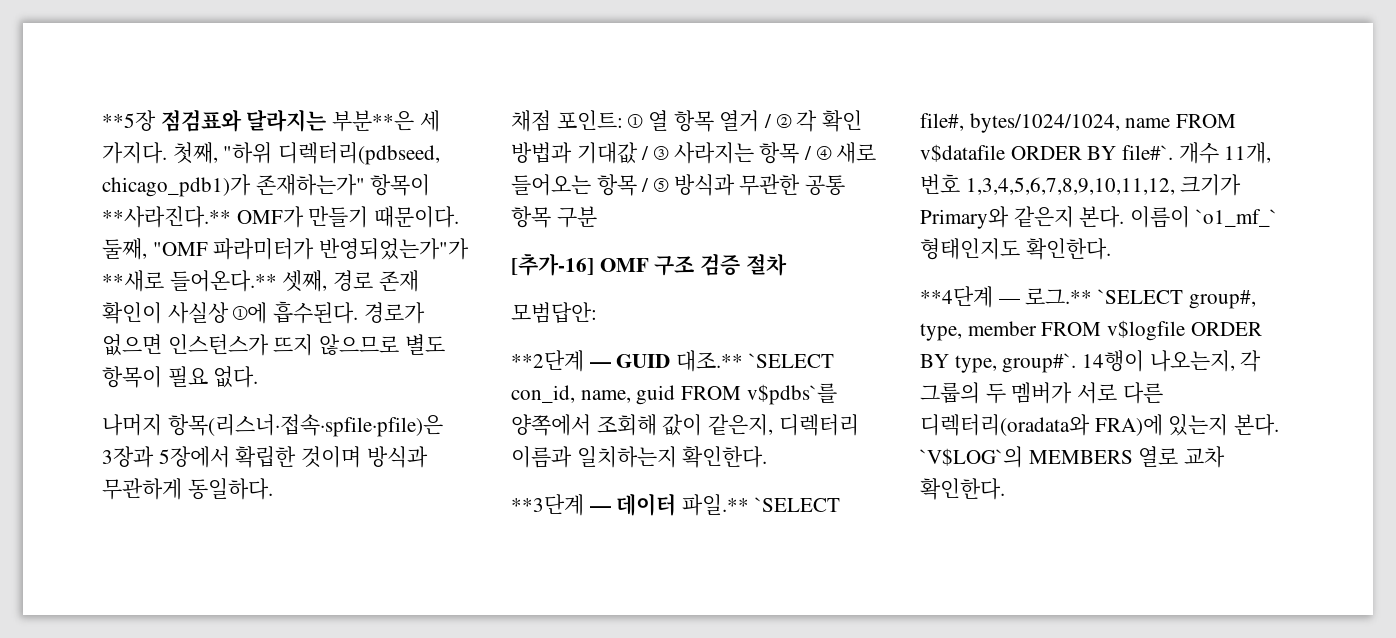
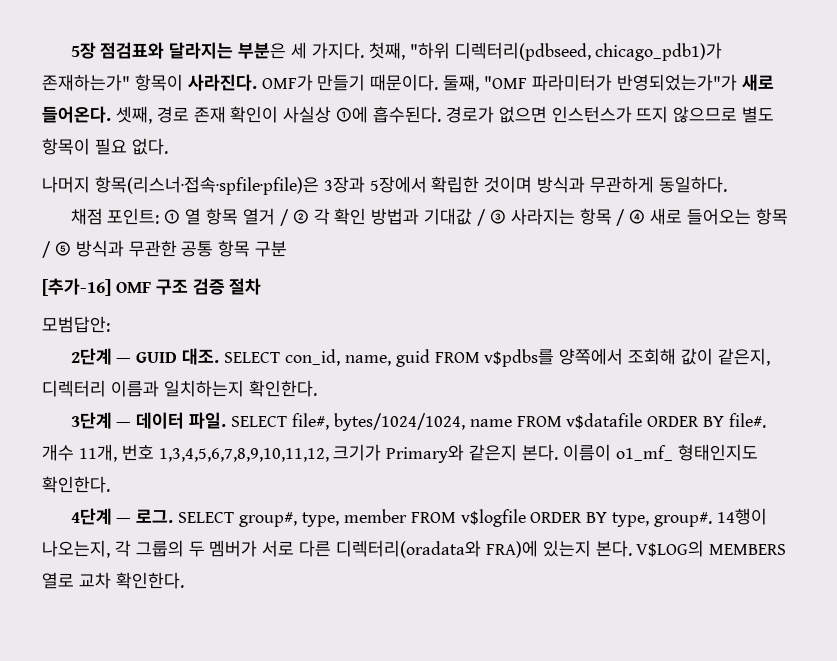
[102,110,156,131] **5장 -> [70,42,96,59] 5장
[332,110,415,132] 부분**은 -> [238,43,287,59] 부분은
[102,206,231,228] **사라진다.** -> [187,74,257,91] 사라진다.
[102,270,277,292] **새로 들어온다.** -> [741,74,774,91] [42,106,111,123] 새로 들어온다.
[511,350,584,372] **2단계 -> [70,348,112,365] 2단계
[676,350,834,372] 대조.** `SELECT -> [182,348,281,365] 대조. SELECT
[746,383,837,405] v$pdbs`를 -> [484,349,555,367] v$pdbs를
[511,494,584,516] **3단계 -> [70,412,112,429] 3단계
[682,494,840,516] 파일.** `SELECT -> [189,412,288,429] 파일. SELECT
[1122,145,1174,160] file#`. -> [728,413,766,428] file#.
[1195,209,1277,227] `o1_mf_` -> [615,445,673,461] o1_mf_
[920,286,1184,308] **4단계 — 로그.** `SELECT -> [70,508,235,525] 4단계 — 로그. SELECT
[1002,353,1077,373] group#`. -> [653,512,712,527] group#.
[920,446,1023,468] `V$LOG`의 -> [636,540,705,557] V$LOG의

